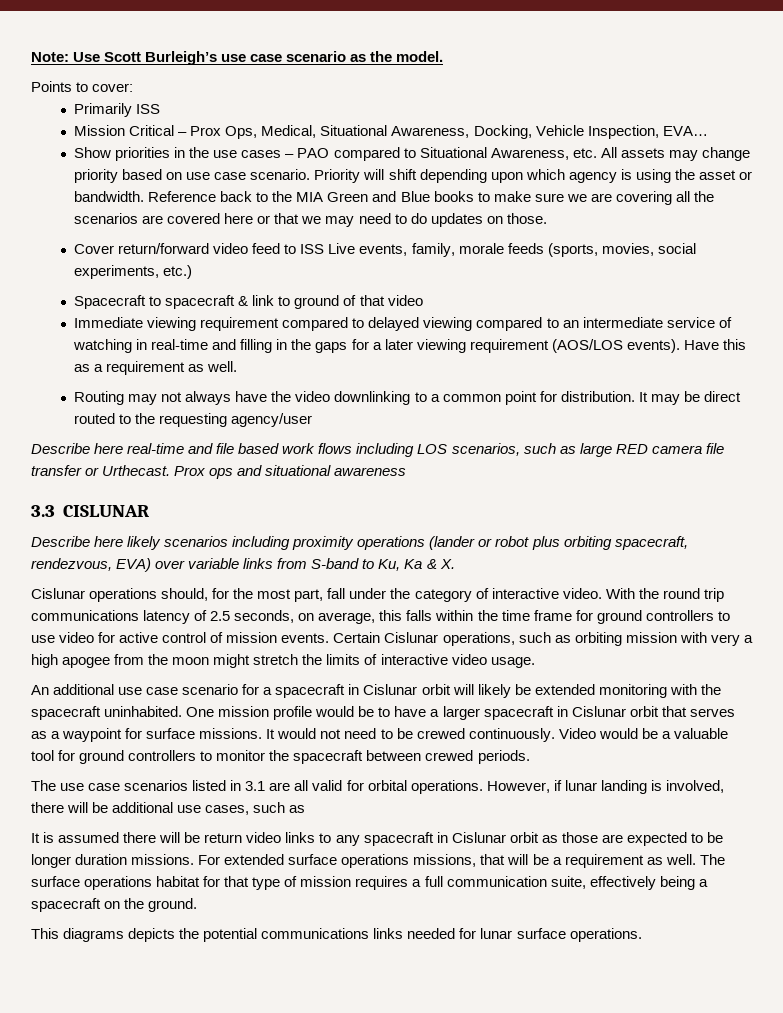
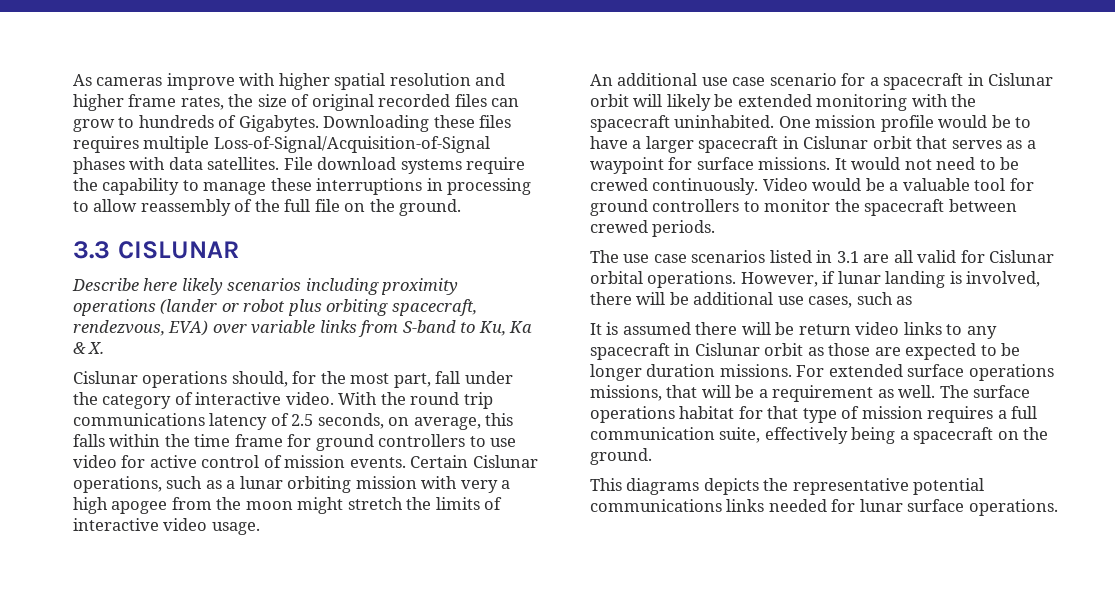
[31,51,444,65] [31,81,134,92] [74,103,161,117] [74,125,708,139] [74,147,750,161] [74,169,752,183] [74,191,714,205] [74,213,547,227] [74,243,696,257] [74,265,193,279] [74,295,423,309] [74,317,732,331] [73,339,746,353] [74,361,238,375] [74,391,741,405] [74,413,313,427] [31,443,724,457] [31,465,407,479] Note: Use Scott Burleigh’s use case scenario as the model. // Points to cover: // Primarily ISS // Mission Critical – Prox Ops, Medical, Situational Awareness, Docking, Vehicle Inspection, EVA… // Show priorities in the use cases – PAO compared to Situational Awareness, etc. All assets may change priority based on use case scenario. Priority will shift depending upon which agency is using the asset or bandwidth. Reference back to the MIA Green and Blue books to make sure we are covering all the scenarios are covered here or that we may need to do updates on those. // Cover return/forward video feed to ISS Live events, family, morale feeds (sports, movies, social experiments, etc.) // Spacecraft to spacecraft & link to ground of that video // Immediate viewing requirement compared to delayed viewing compared to an intermediate service of watching in real-time and filling in the gaps for a later viewing requirement (AOS/LOS events). Have this as a requirement as well. // Routing may not always have the video downlinking to a common point for distribution. It may be direct routed to the requesting agency/user // Describe here real-time and file based work flows including LOS scenarios, such as large RED camera file transfer or Urthecast. Prox ops and situational awareness -> [73,73,506,90] [73,94,520,111] [73,115,512,132] [73,136,490,153] [73,157,526,174] [73,178,532,195] [73,199,462,216] As cameras improve with higher spatial resolution and higher frame rates, the size of original recorded files can grow to hundreds of Gigabytes. Downloading these files requires multiple Loss-of-Signal/Acquisition-of-Signal phases with data satellites. File download systems require the capability to manage these interruptions in processing to allow reassembly of the full file on the ground.
(571, 639) none -> [226,476,283,489] a lunar
(364, 785) none -> [989,250,1055,263] Cislunar
(200, 933) none -> [792,478,909,495] representative

